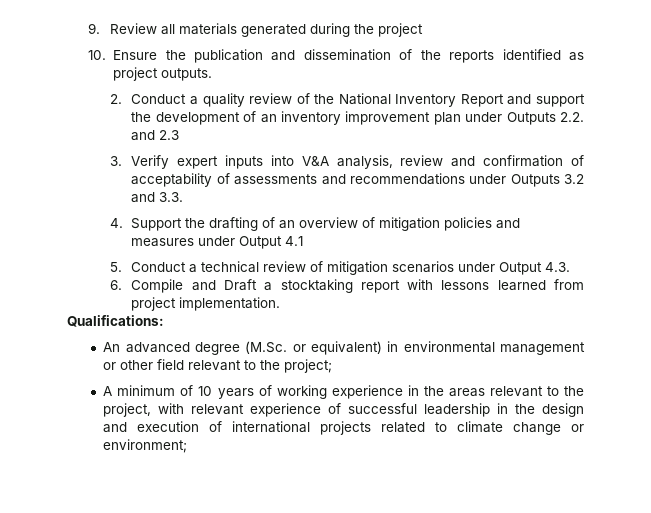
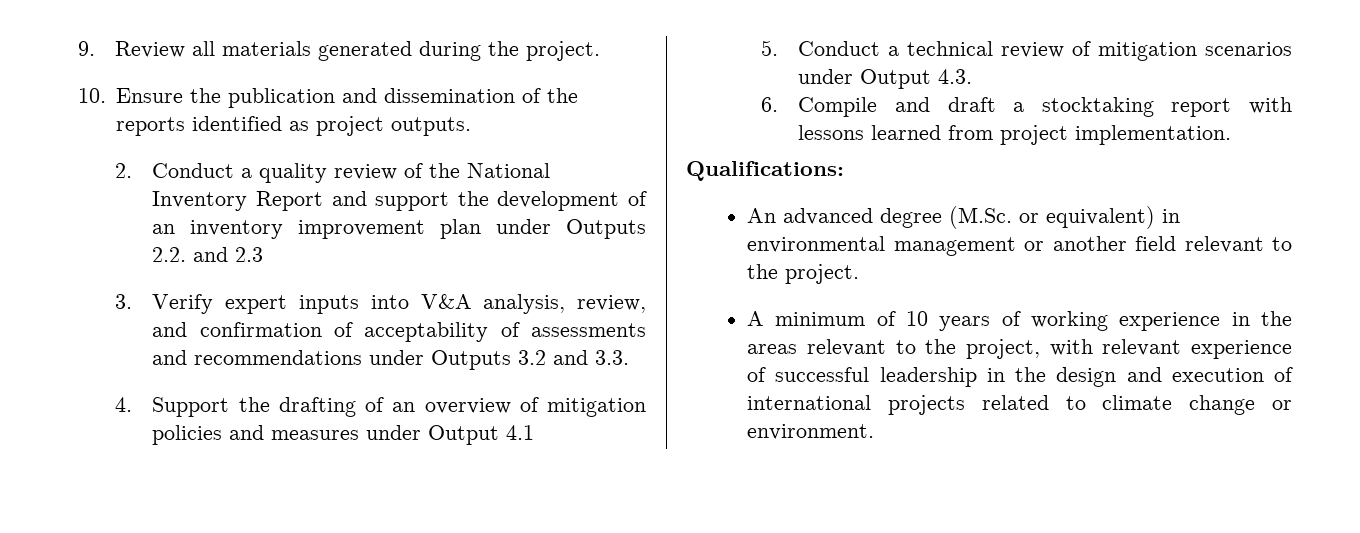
[377,23,423,37] project -> [525,41,600,61] project.
[400,155,444,166] review -> [577,295,646,313] review,
[223,279,257,291] Draft -> [947,97,996,112] draft
[120,360,154,370] other -> [1052,236,1127,251] another
[284,359,333,373] project; -> [785,264,860,284] project.
[103,439,188,453] environment; -> [747,424,875,440] environment.

